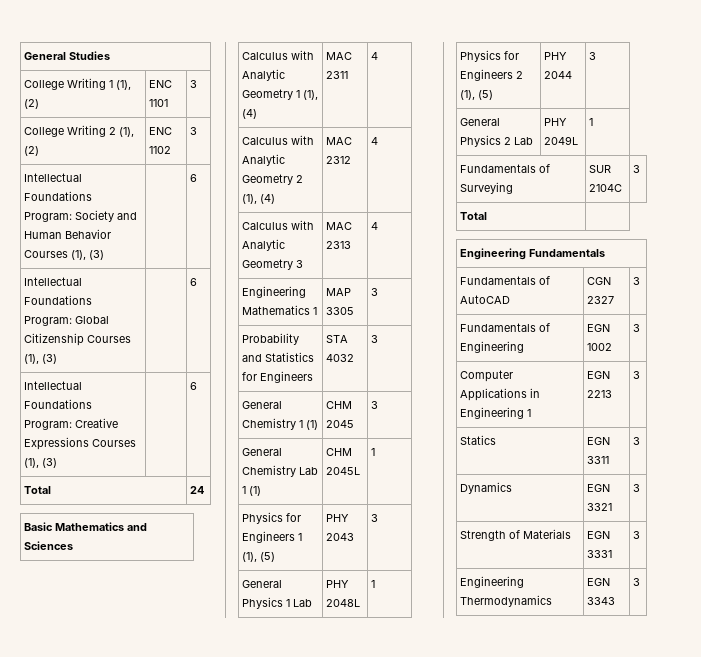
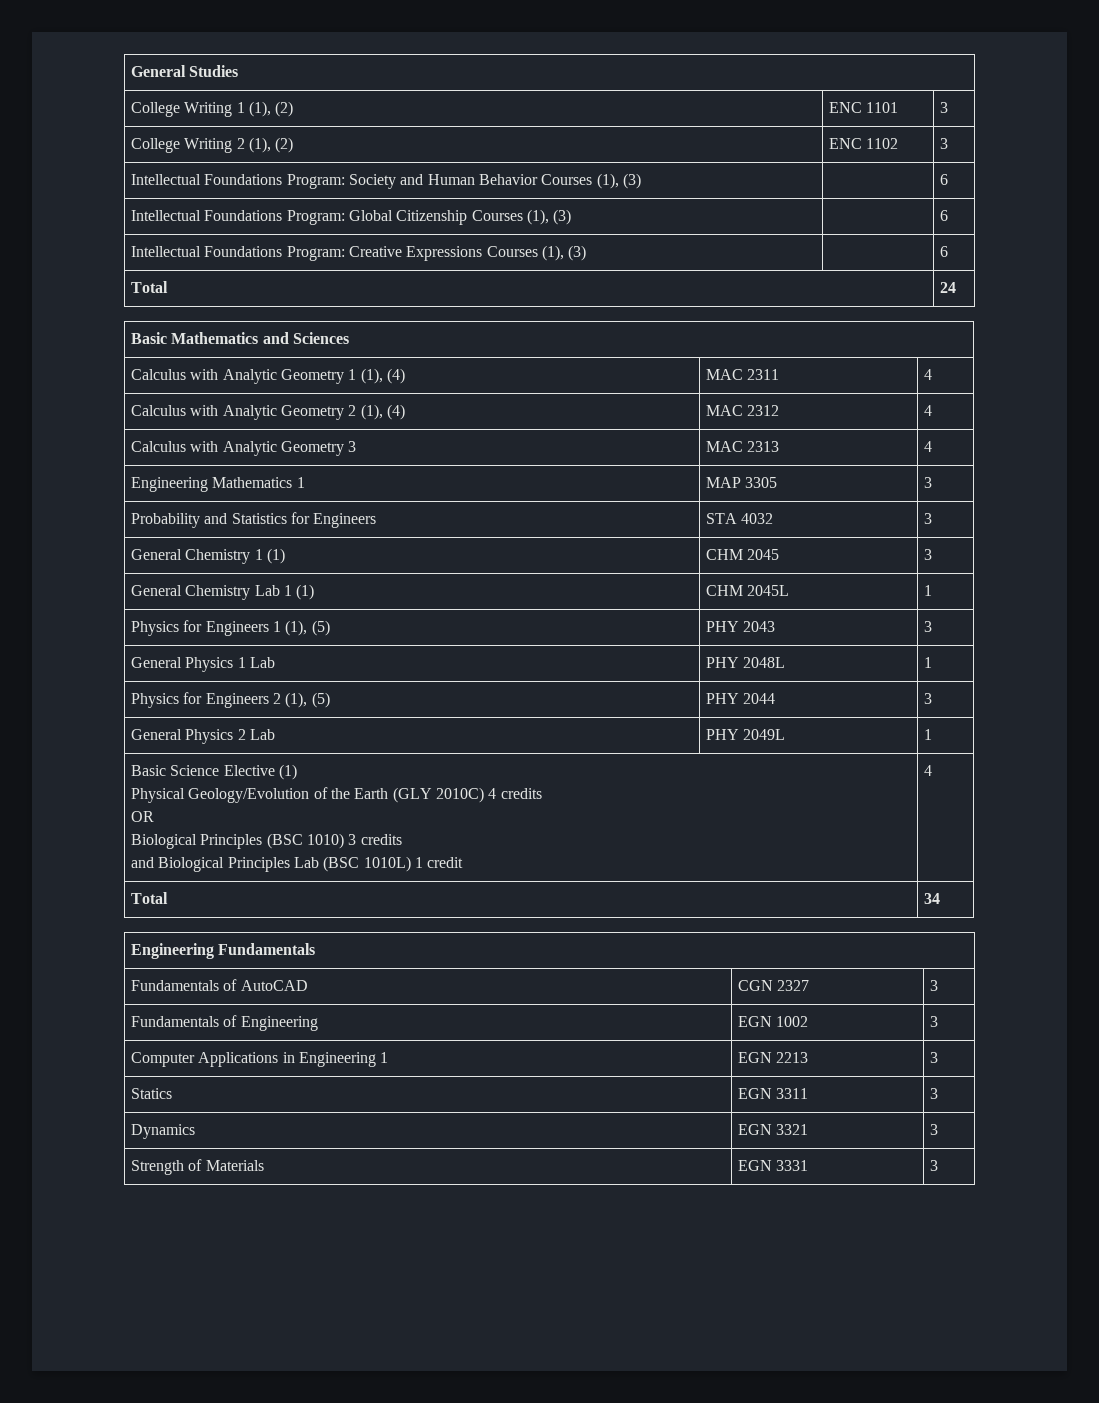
[460,164,551,173] [460,182,514,194] [589,165,612,173] [589,184,623,192] [633,165,641,173] [460,212,488,220] Fundamentals of Surveying | SUR 2104C | 3 // Total | -> [131,764,298,780] [131,787,542,803] [131,811,155,822] [131,833,402,849] [131,856,464,872] [924,765,933,776] [131,892,169,904] [924,893,941,904] Basic Science Elective (1) // Physical Geology/Evolution of the Earth (GLY 2010C) 4 credits // OR // Biological Principles (BSC 1010) 3 credits // and Biological Principles Lab (BSC 1010L) 1 credit | 4 // Total | 34
[460,576,525,588] [460,595,553,607] [587,578,611,586] [587,597,616,605] [633,578,641,586] // Engineering Thermodynamics | EGN 3343 | 3 -> (939, 1165) none

